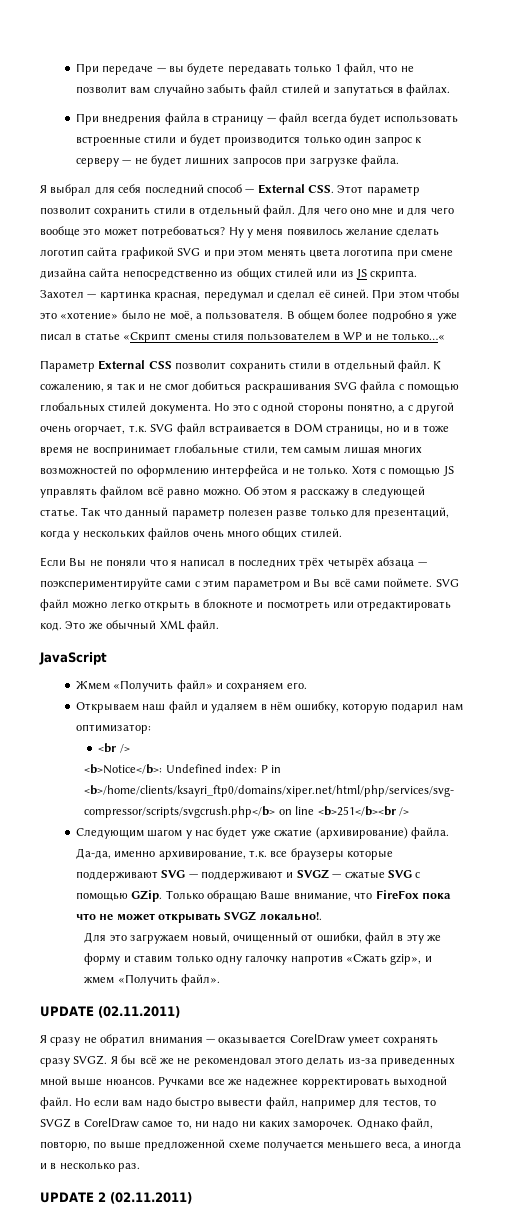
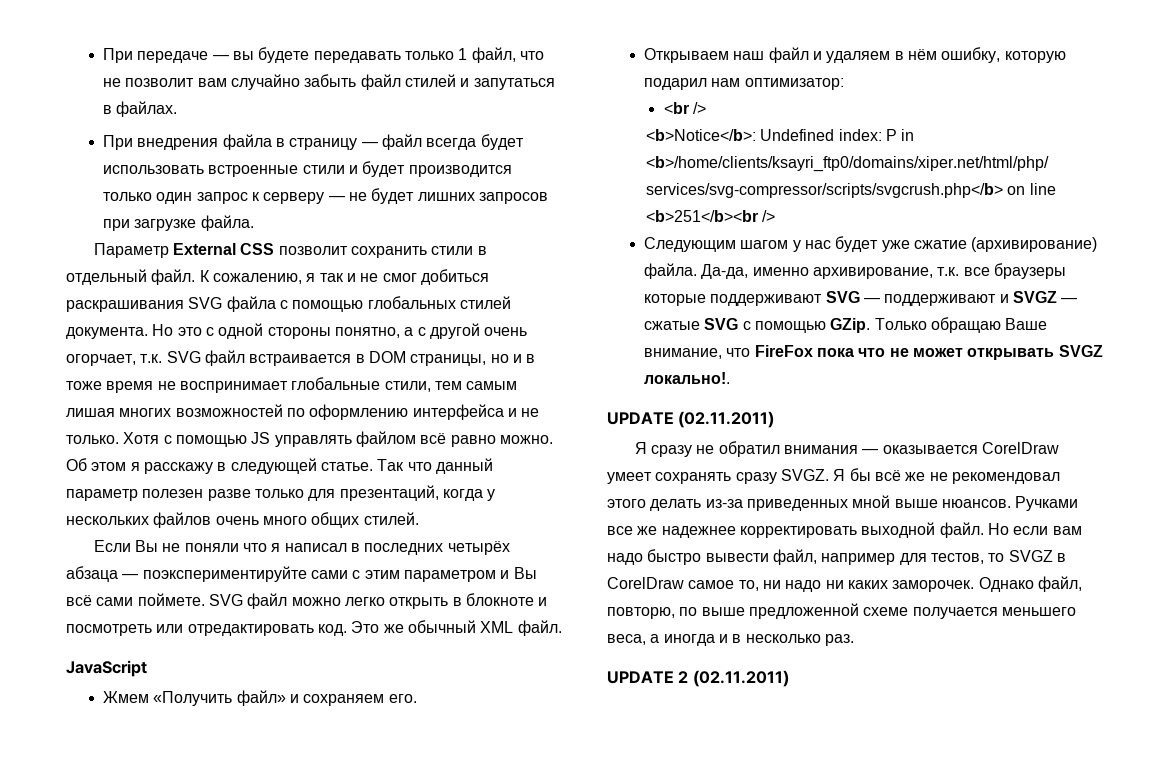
[40,184,420,196] [40,205,454,217] [40,226,440,238] [40,247,454,259] [40,268,418,280] [40,289,461,301] [40,310,457,322] [40,332,446,343] // Я выбрал для себя последний способ — External CSS. Этот параметр позволит сохранить стили в отдельный файл. Для чего оно мне и для чего вообще это может потребоваться? Ну у меня появилось желание сделать логотип сайта графикой SVG и при этом менять цвета логотипа при смене дизайна сайта непосредственно из общих стилей или из JS скрипта. Захотел — картинка красная, передумал и сделал её синей. При этом чтобы это «хотение» было не моё, а пользователя. В общем более подробно я уже писал в статье «Скрипт смены стиля пользователем в WP и не только…« -> (254, 223) none
[299,557,325,569] трёх -> (444, 549) none
[84,932,442,944] [84,953,432,965] [84,974,221,986] // Для это загружаем новый, очищенный от ошибки, файл в эту же форму и ставим только одну галочку напротив «Сжать gzip», и жмем «Получить файл». -> (731, 378) none

